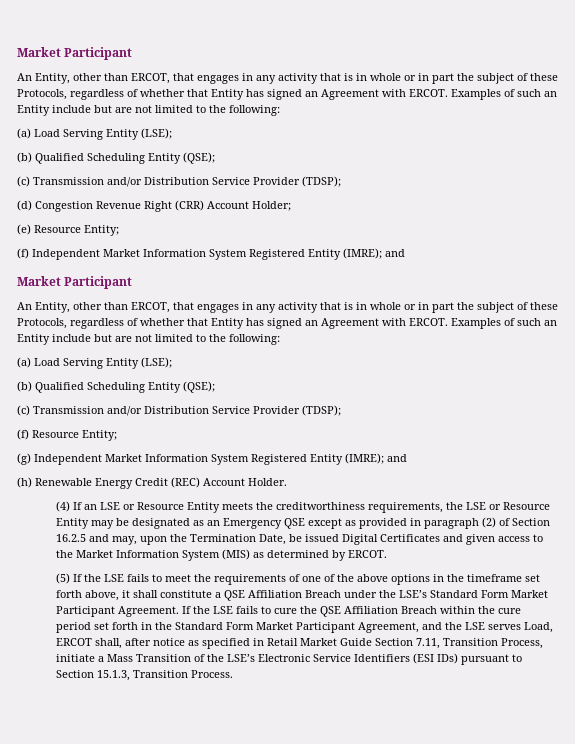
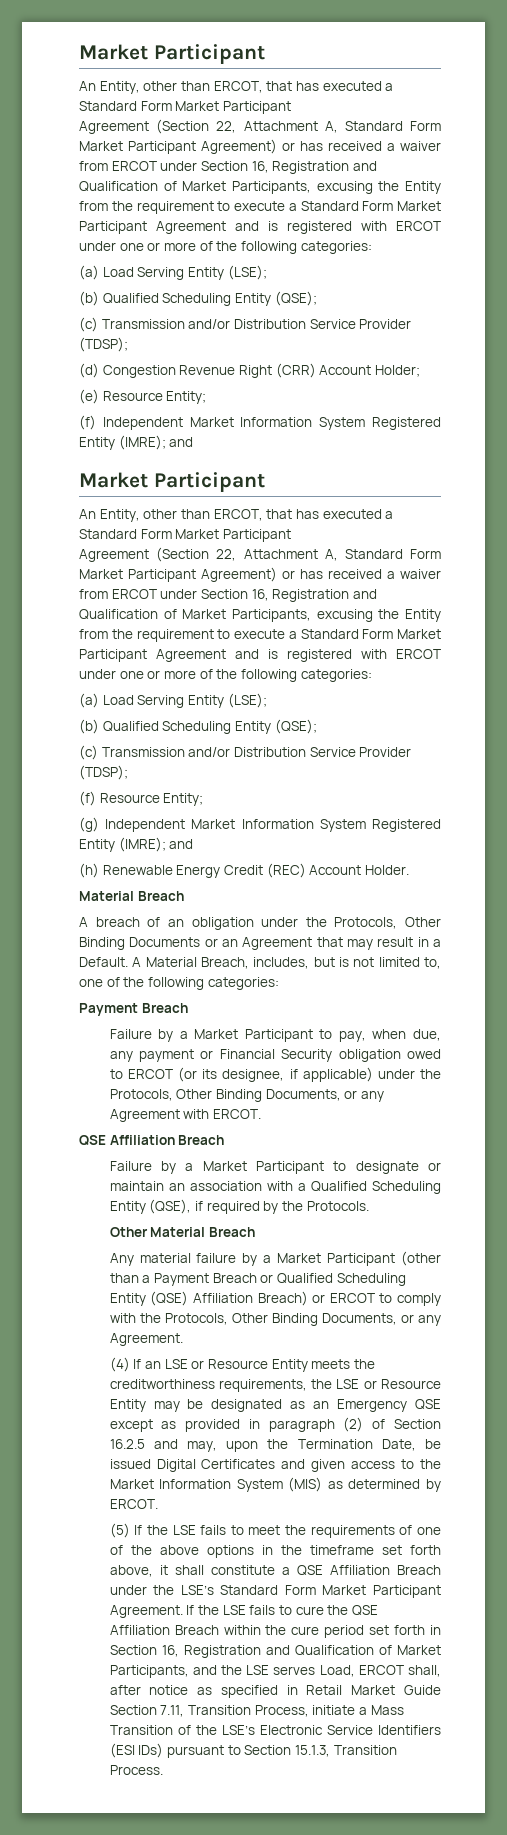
[17,47,133,60] [17,73,558,84] [17,89,557,100] [17,105,280,116] Market Participant // An Entity, other than ERCOT, that engages in any activity that is in whole or in part the subject of these Protocols, regardless of whether that Entity has signed an Agreement with ERCOT. Examples of such an Entity include but are not limited to the following: -> [79,44,265,64] [79,81,394,94] [79,101,291,114] [79,119,441,134] [79,139,441,154] [79,161,377,174] [79,181,441,194] [79,201,441,214] [79,221,441,234] [79,241,372,254] Market Participant // An Entity, other than ERCOT, that has executed a Standard Form Market Participant // Agreement (Section 22, Attachment A, Standard Form Market Participant Agreement) or has received a waiver from ERCOT under Section 16, Registration and Qualification of Market Participants, excusing the Entity from the requirement to execute a Standard Form Market Participant Agreement and is registered with ERCOT under one or more of the following categories:
[197,302,558,313] [17,318,557,329] [17,334,280,345] engages in any activity that is in whole or in part the subject of these Protocols, regardless of whether that Entity has signed an Agreement with ERCOT. Examples of such an Entity include but are not limited to the following: -> [295,509,394,519] [79,529,291,542] [79,547,441,562] [79,567,441,582] [79,589,377,602] [79,609,441,622] [79,629,441,642] [79,649,441,662] [79,669,372,682] has executed a Standard Form Market Participant // Agreement (Section 22, Attachment A, Standard Form Market Participant Agreement) or has received a waiver from ERCOT under Section 16, Registration and Qualification of Market Participants, excusing the Entity from the requirement to execute a Standard Form Market Participant Agreement and is registered with ERCOT under one or more of the following categories:
(287, 482) none -> [79,891,184,901] [79,917,441,930] [79,937,441,950] [79,957,441,969] [79,977,279,990] [79,1003,188,1016] [109,1029,441,1042] [109,1049,441,1062] [109,1067,441,1082] [109,1089,384,1102] [109,1109,261,1122] [79,1135,225,1146] [109,1161,441,1174] [109,1181,442,1194] [109,1199,369,1214] [109,1227,255,1237] [109,1251,442,1266] [109,1273,406,1286] [109,1291,441,1306] [109,1313,441,1326] [109,1333,183,1346] // Material Breach // A breach of an obligation under the Protocols, Other Binding Documents or an Agreement that may result in a Default. A Material Breach, includes, but is not limited to, one of the following categories: // Payment Breach // Failure by a Market Participant to pay, when due, any payment or Financial Security obligation owed to ERCOT (or its designee, if applicable) under the Protocols, Other Binding Documents, or any Agreement with ERCOT. // QSE Affiliation Breach // Failure by a Market Participant to designate or maintain an association with a Qualified Scheduling Entity (QSE), if required by the Protocols. // Other Material Breach // Any material failure by a Market Participant (other than a Payment Breach or Qualified Scheduling Entity (QSE) Affiliation Breach) or ERCOT to comply with the Protocols, Other Binding Documents, or any Agreement.
[154,622,419,633] the Standard Form Market Participant Agreement, -> [109,1645,442,1658] [109,1665,189,1678] Section 16, Registration and Qualification of Market Participants,

